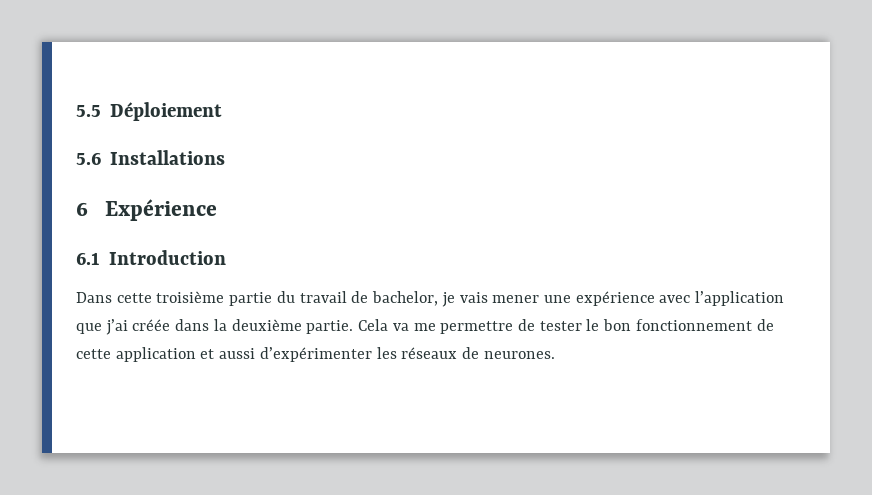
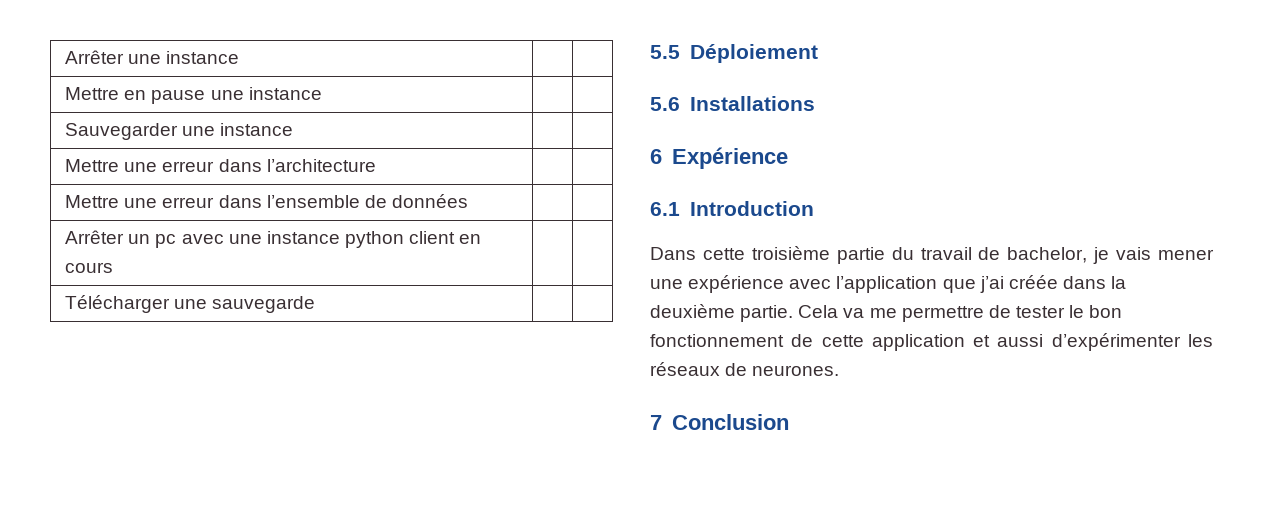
(76, 111) none -> [65,50,240,64] [65,87,322,104] [65,123,294,140] [65,159,376,172] [65,194,468,208] [65,230,482,248] [65,262,114,273] [65,295,316,313] Arrêter une instance | | // Mettre en pause une instance | | // Sauvegarder une instance | | // Mettre une erreur dans l’architecture | | // Mettre une erreur dans l’ensemble de données | | // Arrêter un pc avec une instance python client en cours | | // Télécharger une sauvegarde | | //
(555, 355) none -> [650,414,789,430] // 7 Conclusion

